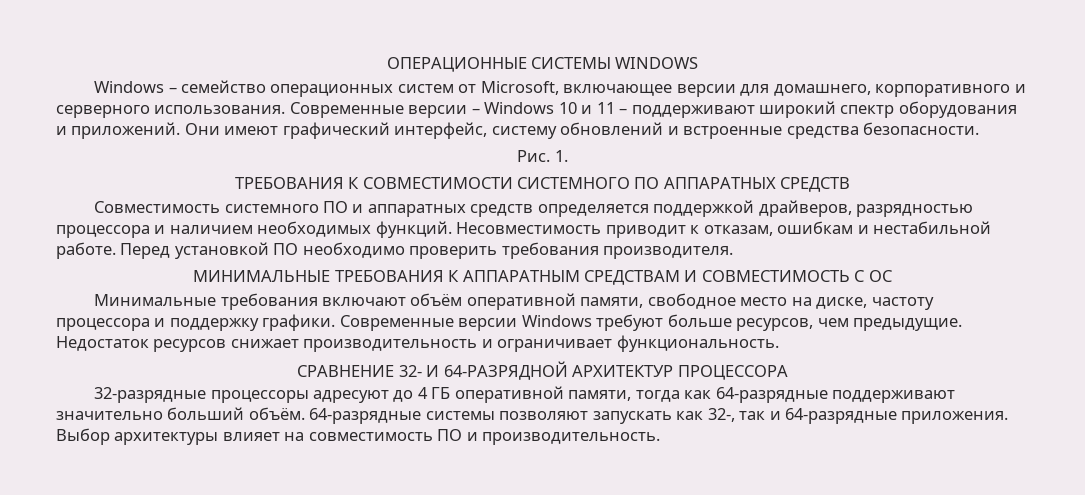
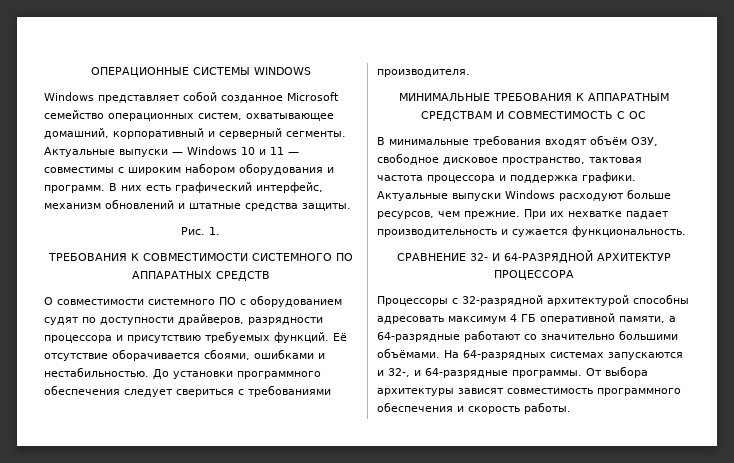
[168,80,1026,97] [56,101,1017,118] [56,122,279,139] – семейство операционных систем от Microsoft, включающее версии для домашнего, корпоративного и серверного использования. Современные версии – Windows 10 и 11 – поддерживают широкий спектр оборудования и приложений. Они имеют -> [98,91,339,103] [44,110,334,121] [44,128,346,139] [44,146,299,157] [44,163,334,175] [44,183,171,193] представляет собой созданное Microsoft семейство операционных систем, охватывающее домашний, корпоративный и серверный сегменты. Актуальные выпуски — Windows 10 и 11 — совместимы с широким набором оборудования и программ. В них есть
[491,126,557,139] систему -> [44,203,101,209] механизм
[683,122,980,139] встроенные средства безопасности. -> [189,203,351,211] штатные средства защиты.
[94,200,974,217] [56,221,992,238] [56,242,599,259] Совместимость системного ПО и аппаратных средств определяется поддержкой драйверов, разрядностью процессора и наличием необходимых функций. Несовместимость приводит к отказам, ошибкам и нестабильной работе. Перед установкой ПО необходимо проверить требования -> [44,295,342,307] [44,314,323,325] [44,331,347,343] [44,349,325,361] [44,367,321,379] [44,385,331,397] О совместимости системного ПО с оборудованием судят по доступности драйверов, разрядности процессора и присутствию требуемых функций. Её отсутствие оборачивается сбоями, ошибками и нестабильностью. До установки программного обеспечения следует свериться с требованиями
[94,293,934,310] [56,314,963,331] [56,336,299,352] Минимальные требования включают объём оперативной памяти, свободное место на диске, частоту процессора и поддержку графики. Современные версии Windows требуют больше ресурсов, чем предыдущие. Недостаток ресурсов снижает -> [377,135,658,147] [377,153,642,165] [377,172,636,183] [377,189,671,201] [377,209,669,219] В минимальные требования входят объём ОЗУ, свободное дисковое пространство, тактовая частота процессора и поддержка графики. Актуальные выпуски Windows расходуют больше ресурсов, чем прежние. При их нехватке падает
[497,339,613,352] ограничивает -> [512,229,568,237] сужается
[94,386,956,403] [56,407,1009,424] [56,428,661,445] 32-разрядные процессоры адресуют до 4 ГБ оперативной памяти, тогда как 64-разрядные поддерживают значительно больший объём. 64-разрядные системы позволяют запускать как 32-, так и 64-разрядные приложения. Выбор архитектуры влияет на совместимость ПО и производительность. -> [377,294,689,306] [377,313,676,324] [377,330,678,342] [377,348,683,360] [377,366,648,378] [377,388,681,396] [377,402,571,414] Процессоры с 32-разрядной архитектурой способны адресовать максимум 4 ГБ оперативной памяти, а 64-разрядные работают со значительно большими объёмами. На 64-разрядных системах запускаются и 32-, и 64-разрядные программы. От выбора архитектуры зависят совместимость программного обеспечения и скорость работы.

